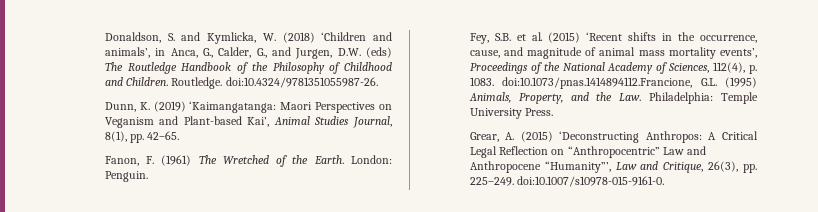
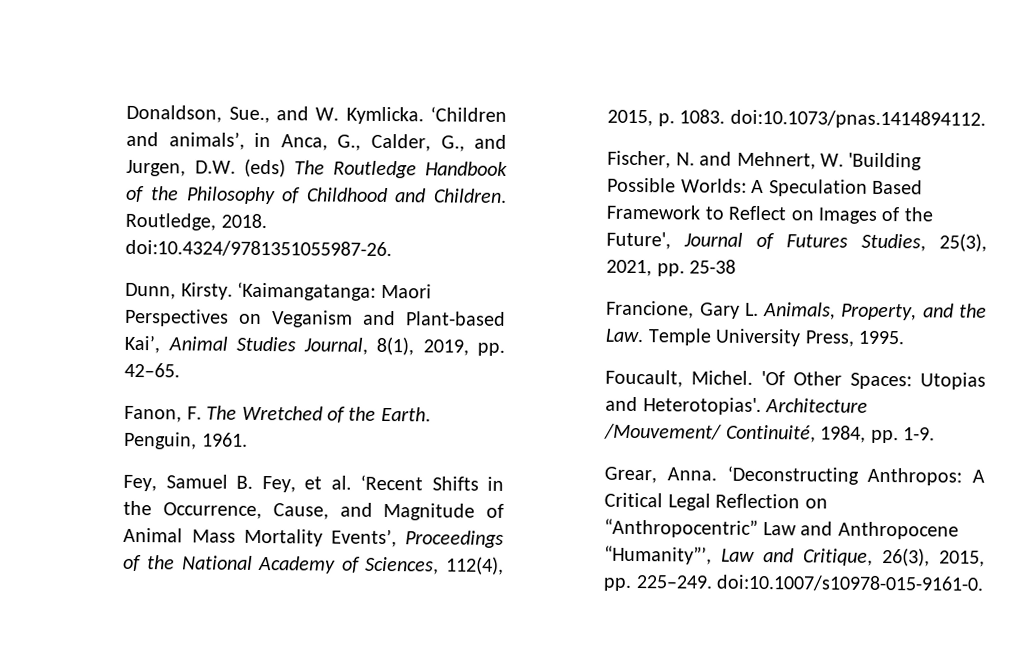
[167,32,315,44] S. and Kymlicka, W. (2018) -> [228,106,424,125] Sue., and W. Kymlicka.
[171,77,223,89] Routledge. -> [125,212,267,231] Routledge, 2018.
[139,101,186,112] K. (2019) -> [180,282,233,300] Kirsty.
(127, 136) none -> [422,339,469,356] 2019,
[161,155,192,166] (1961) -> (202, 413) none
[351,155,392,164] [104,171,148,182] [469,32,757,44] [469,47,757,59] London: Penguin. // Fey, S.B. et al. (2015) ‘Recent shifts in the occurrence, cause, and magnitude of animal mass mortality events’, -> [124,431,248,450] [123,474,505,493] [123,500,504,521] [123,527,397,548] Penguin, 1961. // Fey, Samuel B. Fey, et al. ‘Recent Shifts in the Occurrence, Cause, and Magnitude of Animal Mass Mortality Events’,
(746, 67) none -> [607,109,654,127] 2015,
[502,77,757,89] doi:10.1073/pnas.1414894112.Francione, G.L. (1995) -> [729,109,986,129] [607,150,923,171] [607,177,924,197] [606,204,933,224] [606,231,987,252] [606,259,737,277] [606,300,759,319] doi:10.1073/pnas.1414894112. // Fischer, N. and Mehnert, W. 'Building Possible Worlds: A Speculation Based Framework to Reflect on Images of the Future', Journal of Futures Studies, 25(3), 2021, pp. 25-38 // Francione, Gary L.
[649,92,714,104] Philadelphia: -> (644, 335) none
[525,108,554,116] Press. -> [804,330,905,347] [605,369,986,390] [605,396,869,416] [604,423,936,444] Press, 1995. // Foucault, Michel. 'Of Other Spaces: Utopias and Heterotopias'. Architecture /Mouvement/ Continuité, 1984, pp. 1-9.
[505,131,553,142] A. (2015) -> [667,467,718,481] Anna.
(739, 166) none -> [939,550,985,567] 2015,

